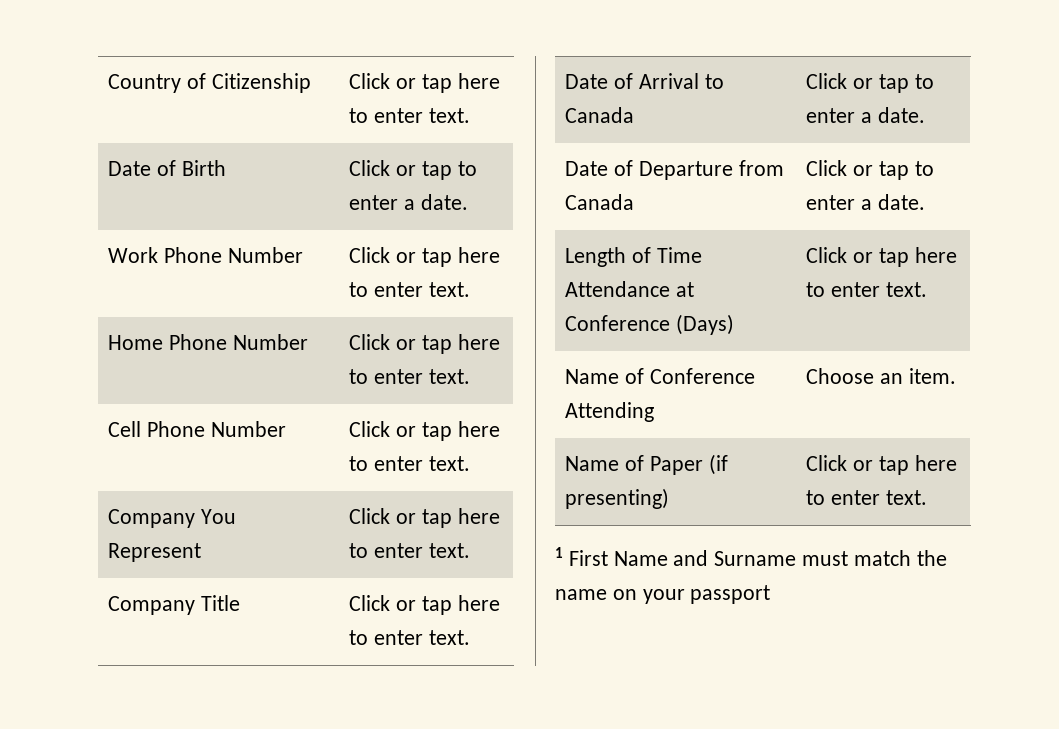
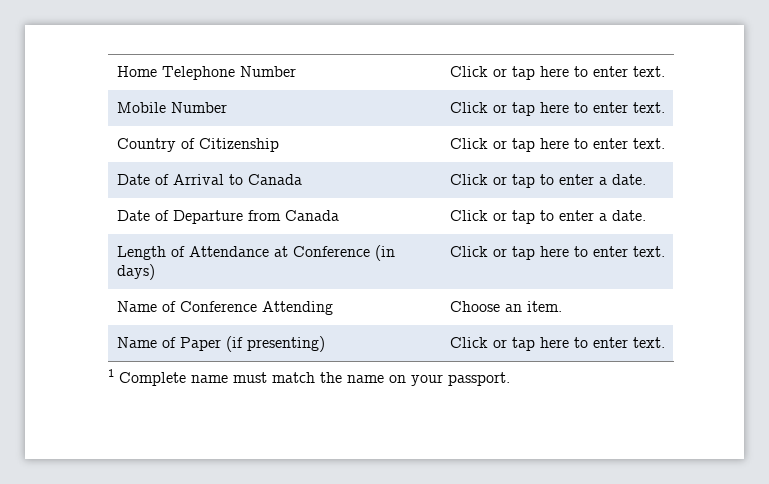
[108,73,311,93] [349,73,500,93] [349,108,470,123] [108,160,226,176] [349,160,477,180] [349,194,468,210] [108,247,303,263] [349,247,500,267] [349,282,470,297] [108,334,308,350] [349,334,500,354] [349,369,470,384] [108,421,286,437] [349,421,500,441] [349,456,470,471] [108,509,237,528] [108,543,202,562] [349,508,500,528] [349,543,470,558] [108,595,241,615] Country of Citizenship | Click or tap here to enter text. // Date of Birth | Click or tap to enter a date. // Work Phone Number | Click or tap here to enter text. // Home Phone Number | Click or tap here to enter text. // Cell Phone Number | Click or tap here to enter text. // Company You Represent | Click or tap here to enter text. // Company Title -> [116,66,296,80] [449,66,665,80] [116,102,227,113] [449,102,665,116] [116,138,279,152] Home Telephone Number | Click or tap here to enter text. // Mobile Number | Click or tap here to enter text. // Country of Citizenship
[656,247,702,263] Time -> (185, 251) none
[676,314,735,335] (Days) -> [374,245,395,261] [116,264,155,280] (in days)
[568,550,797,566] First Name and Surname -> [119,372,228,386] Complete name
[690,585,771,604] passport -> [448,372,510,386] passport.

